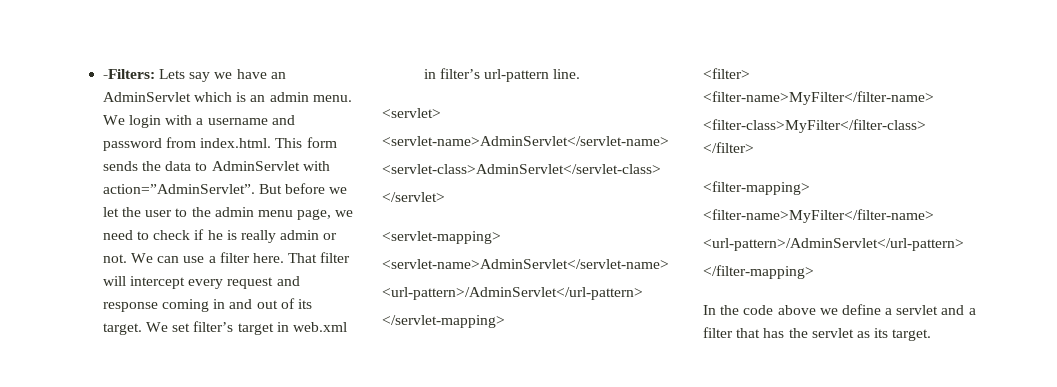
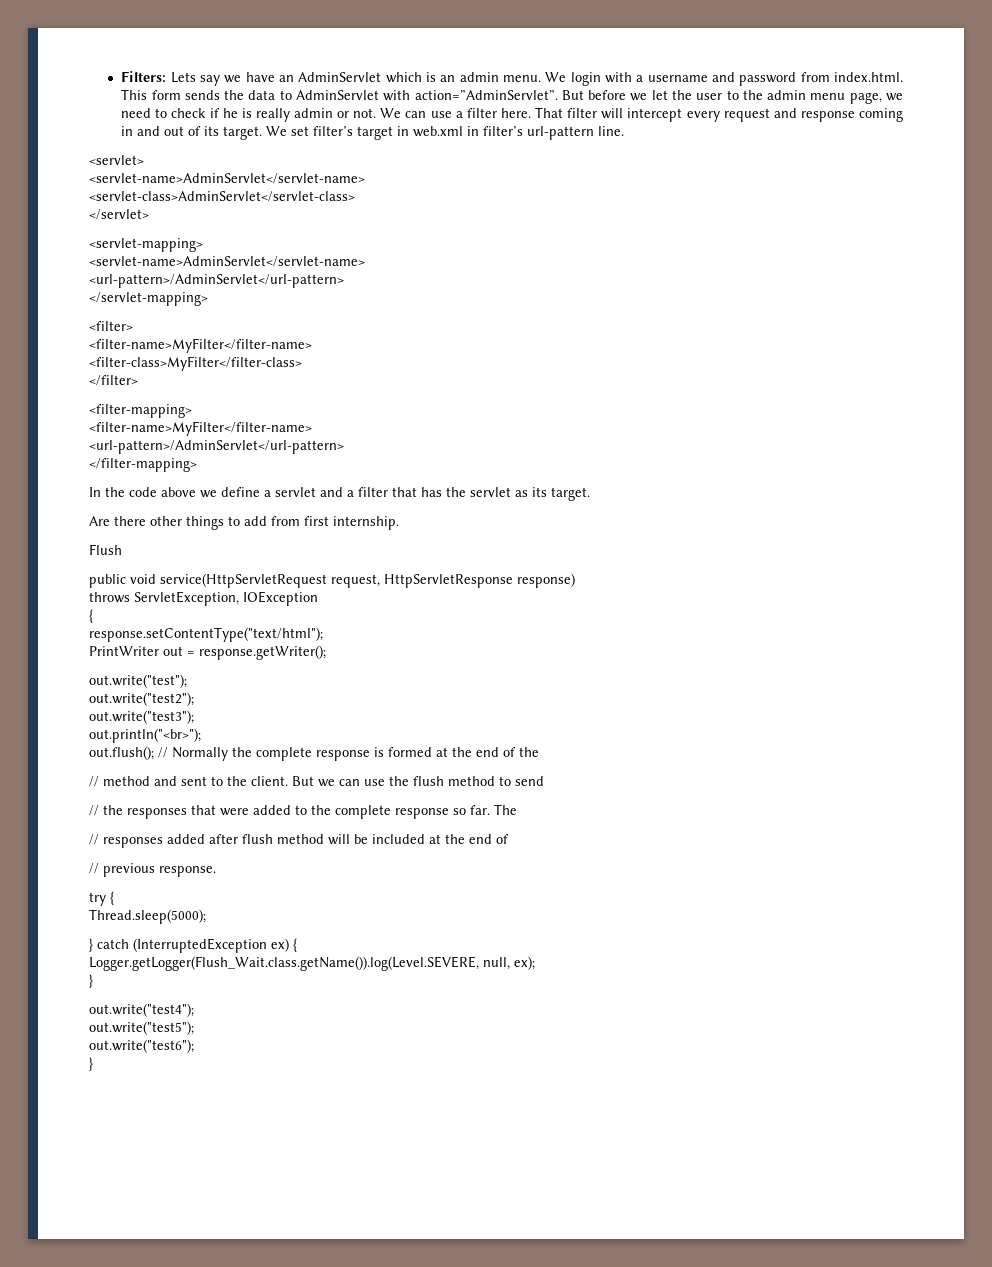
[102,69,155,79] -Filters: -> [121,71,167,82] Filters:
(932, 335) none -> [89,516,399,530] [89,544,122,555] [89,573,575,588] [89,591,318,606] [89,609,93,623] [89,627,323,642] [89,645,326,660] [89,674,187,688] [89,692,194,706] [89,710,194,724] [89,728,201,743] [89,746,539,761] [89,776,544,787] [89,804,517,819] [89,834,509,848] [89,863,216,877] [89,891,114,906] [89,909,206,924] [89,938,297,953] [89,956,535,971] [89,974,93,988] [89,1003,194,1017] [89,1021,194,1035] [89,1039,194,1053] [89,1057,93,1071] // Are there other things to add from first internship. // Flush // public void service(HttpServletRequest request, HttpServletResponse response) // throws ServletException, IOException // { // response.setContentType("text/html"); // PrintWriter out = response.getWriter(); // out.write("test"); // out.write("test2"); // out.write("test3"); // out.println("<br>"); // out.flush(); // Normally the complete response is formed at the end of the // // method and sent to the client. But we can use the flush method to send // // the responses that were added to the complete response so far. The // // responses added after flush method will be included at the end of // // previous response. // try { // Thread.sleep(5000); // } catch (InterruptedException ex) { // Logger.getLogger(Flush_Wait.class.getName()).log(Level.SEVERE, null, ex); // } // out.write("test4"); // out.write("test5"); // out.write("test6"); // }

